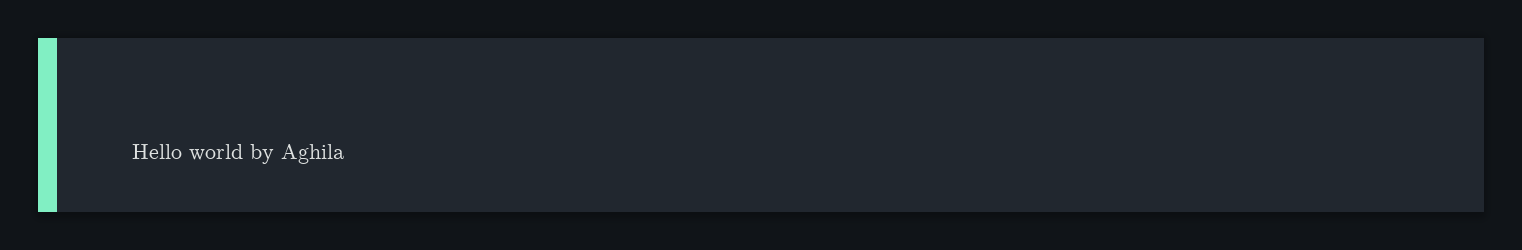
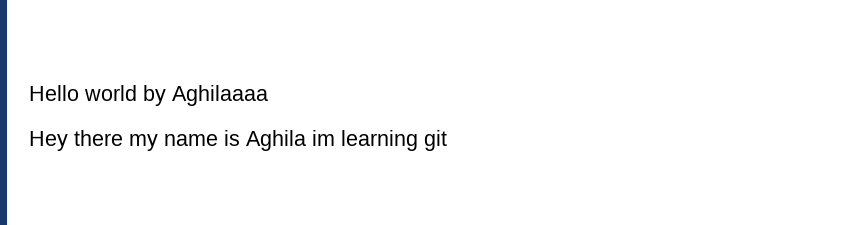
[281,144,344,164] Aghila -> [172,85,268,106] [29,130,447,151] Aghilaaaa // Hey there my name is Aghila im learning git

